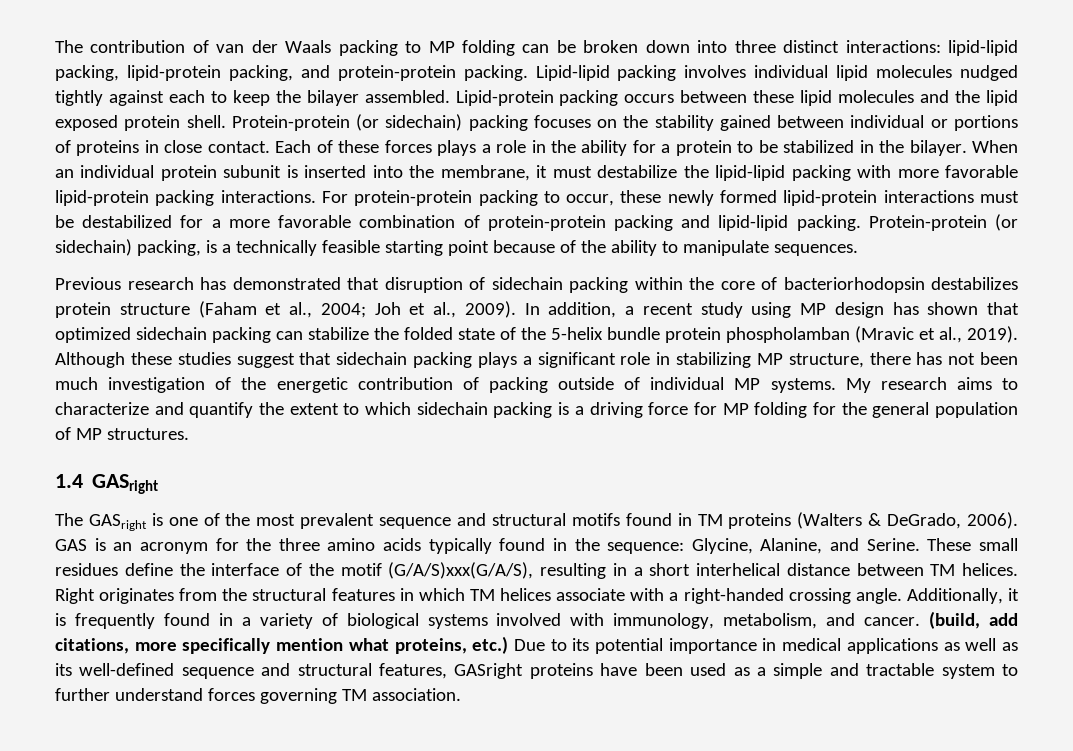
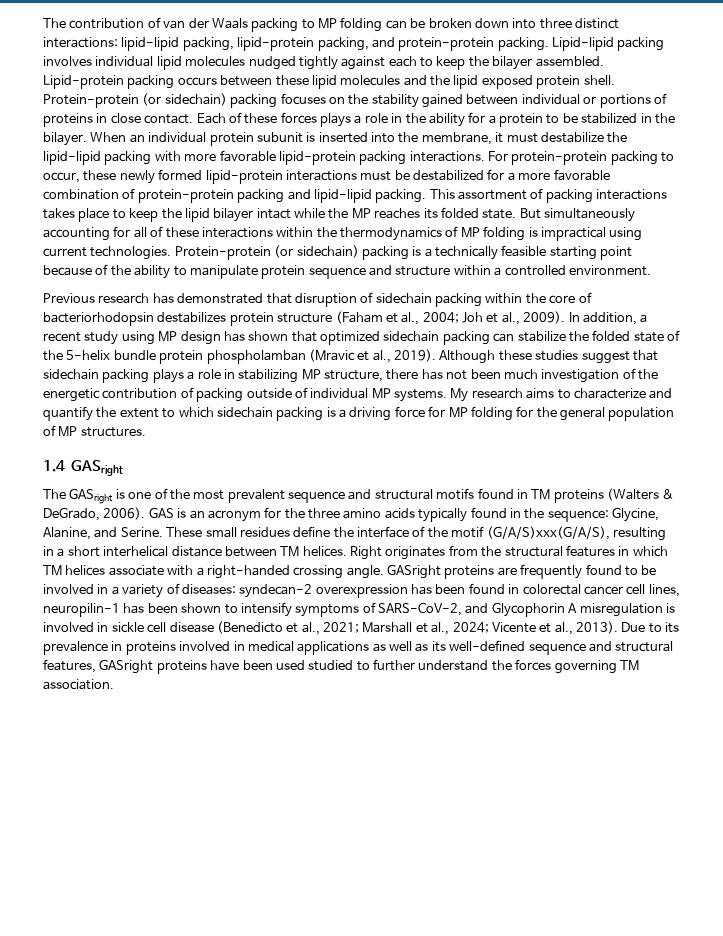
[868,214,1018,231] [55,239,201,256] Protein-protein (or sidechain) packing, -> [429,188,668,203] [43,207,635,222] [43,226,643,241] [43,245,409,260] This assortment of packing interactions takes place to keep the lipid bilayer intact while the MP reaches its folded state. But simultaneously accounting for all of these interactions within the thermodynamics of MP folding is impractical using current technologies. Protein-protein (or sidechain) packing
[773,244,858,256] sequences. -> [261,265,651,279] protein sequence and structure within a controlled environment.
[537,352,616,368] significant -> (195, 375) none
[906,588,1020,604] [55,611,1018,629] [55,636,757,654] Additionally, it is frequently found in a variety of biological systems involved with immunology, metabolism, and cancer. (build, add citations, more specifically mention what proteins, etc.) Due to its potential importance -> [387,564,657,579] [43,583,680,598] [43,602,675,617] [43,621,680,635] [43,641,231,655] GASright proteins are frequently found to be involved in a variety of diseases: syndecan-2 overexpression has been found in colorectal cancer cell lines, neuropilin-1 has been shown to intensify symptoms of SARS-CoV-2, and Glycophorin A misregulation is involved in sickle cell disease (Benedicto et al., 2021; Marshall et al., 2024; Vicente et al., 2013). Due to its prevalence in proteins involved
[733,663,995,679] as a simple and tractable system -> [308,660,354,671] studied
(203, 694) none -> [491,660,512,671] the

